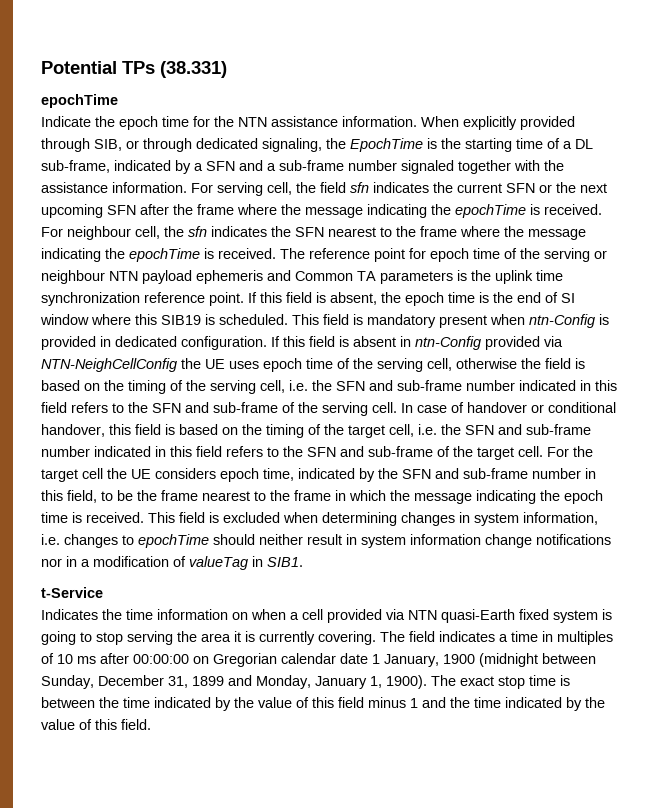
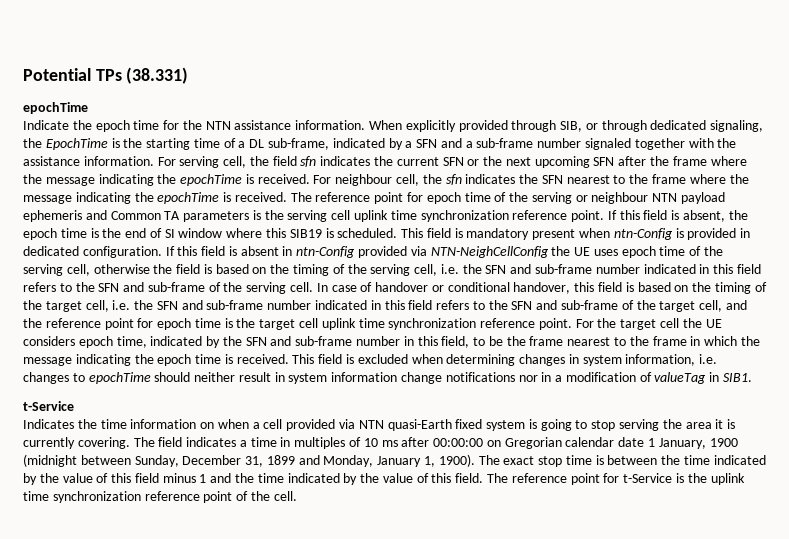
(491, 275) none -> [287,210,351,222] serving cell
[518,446,543,457] cell. -> [699,300,747,312] [23,318,572,330] cell, and the reference point for epoch time is the target cell uplink time synchronization reference point.
(151, 724) none -> [487,473,745,485] [23,491,297,503] The reference point for t-Service is the uplink time synchronization reference point of the cell.

